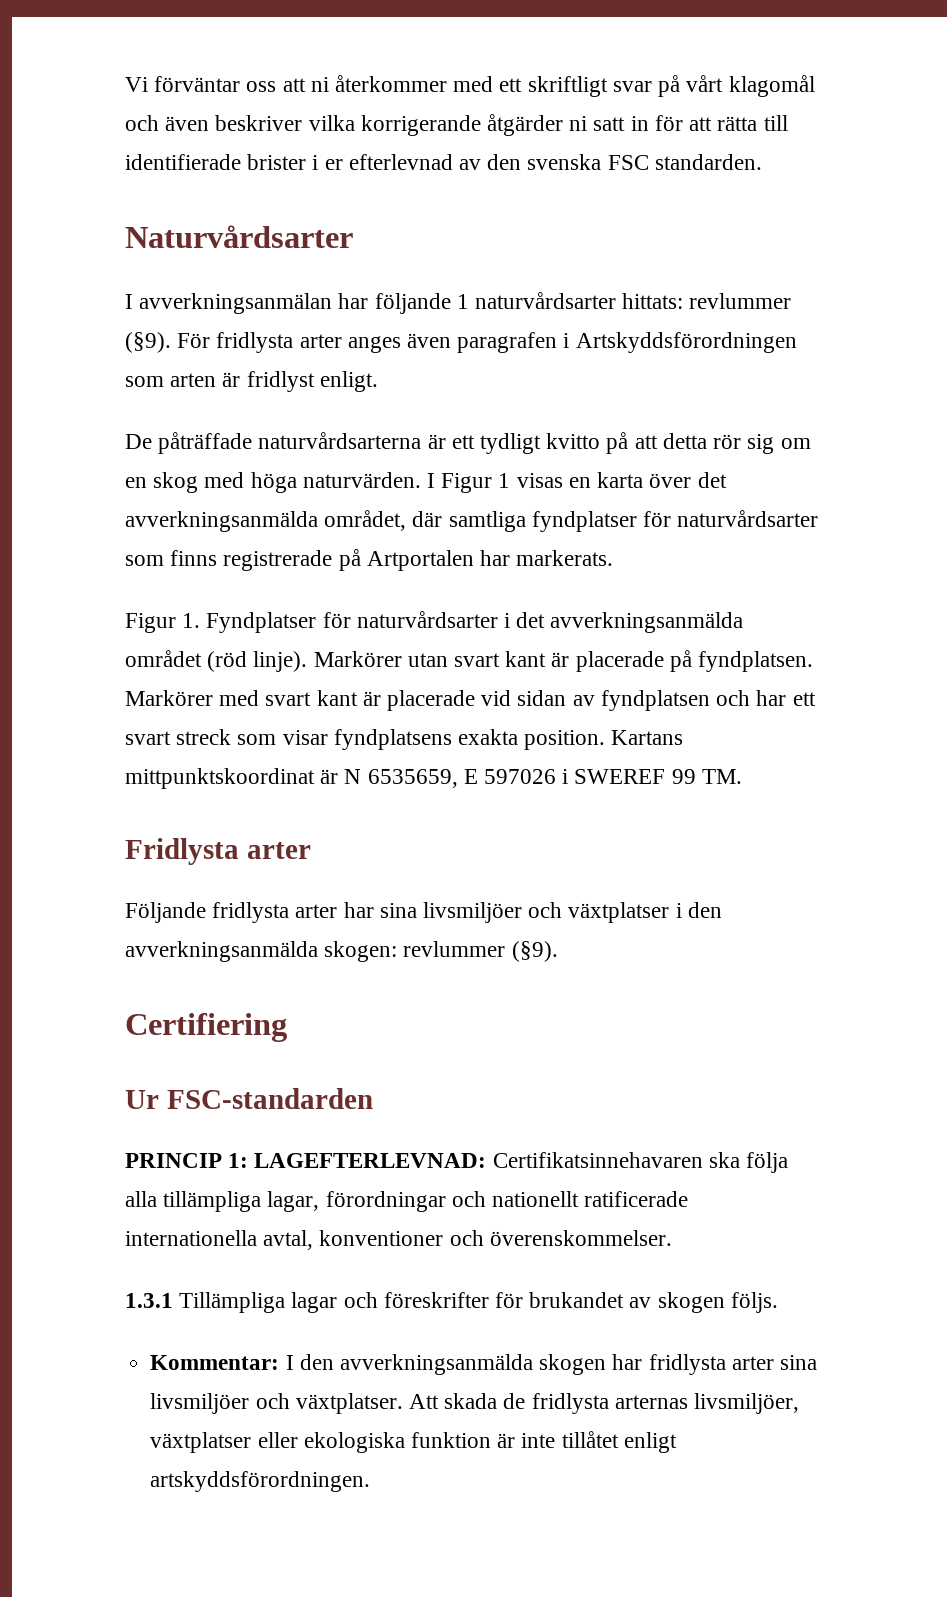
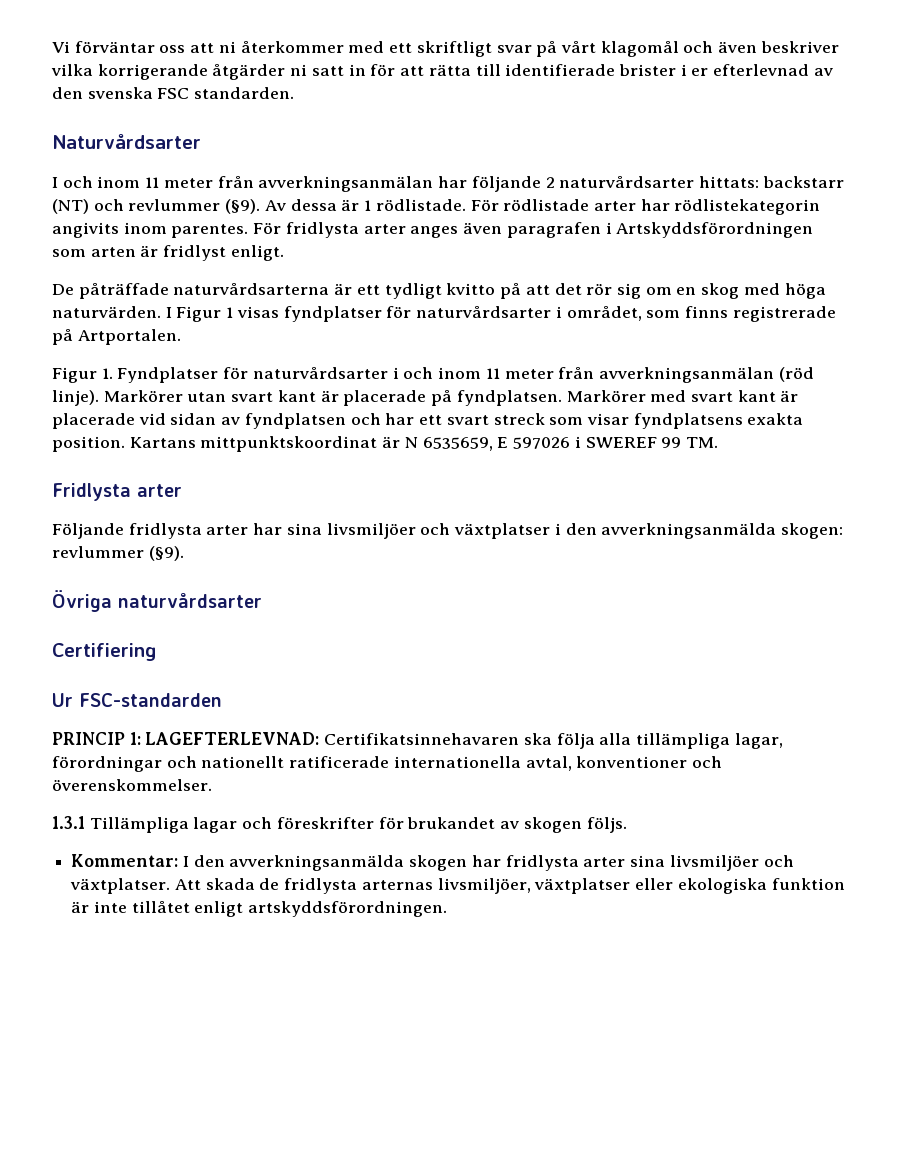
(133, 301) none -> [62,176,254,188] och inom 11 meter från
[456,294,469,309] 1 -> [545,177,555,188] 2
[689,293,792,309] [125,332,171,353] revlummer (§9). -> [762,176,844,188] [52,199,821,215] [52,222,249,238] backstarr (NT) och revlummer (§9). Av dessa är 1 rödlistade. För rödlistade arter har rödlistekategorin angivits inom parentes.
[662,433,707,449] detta -> [554,283,582,295] det
[568,472,727,488] [125,510,526,532] en karta över det avverkningsanmälda området, där samtliga -> (279, 312) none
(819, 518) none -> [555,306,642,321] i området,
[366,550,614,571] Artportalen har markerats. -> [77,329,181,345] Artportalen.
[516,612,744,633] [125,650,202,667] det avverkningsanmälda området -> [403,367,774,383] och inom 11 meter från avverkningsanmälan
(558, 951) none -> [52,590,262,612] // Övriga naturvårdsarter

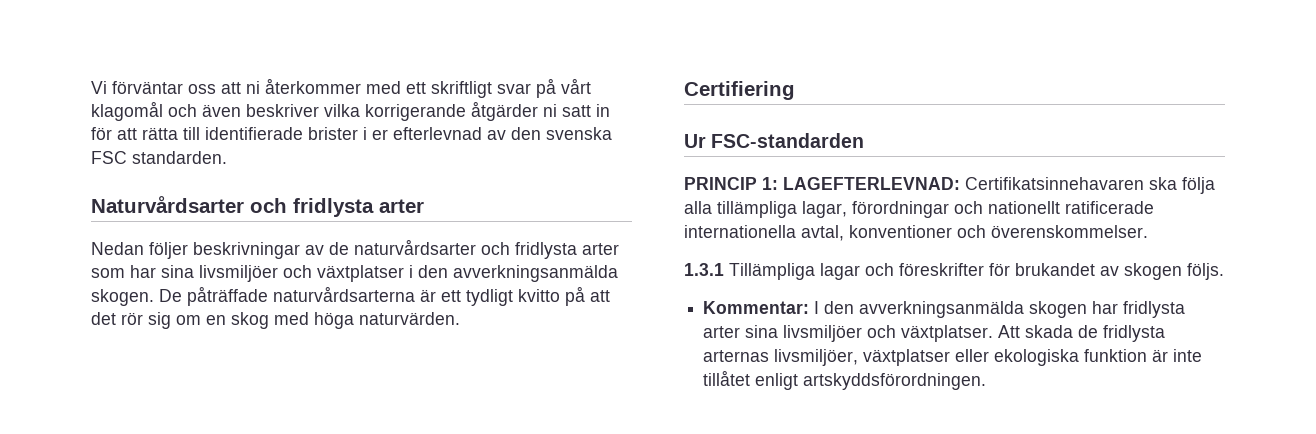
[52,176,844,192] [52,199,821,215] [52,222,814,238] [52,245,284,261] // I och inom 11 meter från avverkningsanmälan har följande 2 naturvårdsarter hittats: backstarr (NT) och revlummer (§9). Av dessa är 1 rödlistade. För rödlistade arter har rödlistekategorin angivits inom parentes. För fridlysta arter anges även paragrafen i Artskyddsförordningen som arten är fridlyst enligt. // -> [250,198,424,217] [91,239,619,259] [91,265,618,282] [91,289,154,306] och fridlysta arter // Nedan följer beskrivningar av de naturvårdsarter och fridlysta arter som har sina livsmiljöer och växtplatser i den avverkningsanmälda skogen.
[165,306,836,322] [52,329,181,345] [52,367,814,383] [52,390,799,406] [52,413,804,429] [52,436,718,452] [52,483,182,501] [52,523,843,539] [52,546,184,561] [52,590,262,612] I Figur 1 visas fyndplatser för naturvårdsarter i området, som finns registrerade på Artportalen. // Figur 1. Fyndplatser för naturvårdsarter i och inom 11 meter från avverkningsanmälan (röd linje). Markörer utan svart kant är placerade på fyndplatsen. Markörer med svart kant är placerade vid sidan av fyndplatsen och har ett svart streck som visar fyndplatsens exakta position. Kartans mittpunktskoordinat är N 6535659, E 597026 i SWEREF 99 TM. // Fridlysta arter // Följande fridlysta arter har sina livsmiljöer och växtplatser i den avverkningsanmälda skogen: revlummer (§9). // Övriga naturvårdsarter -> (460, 318) none

